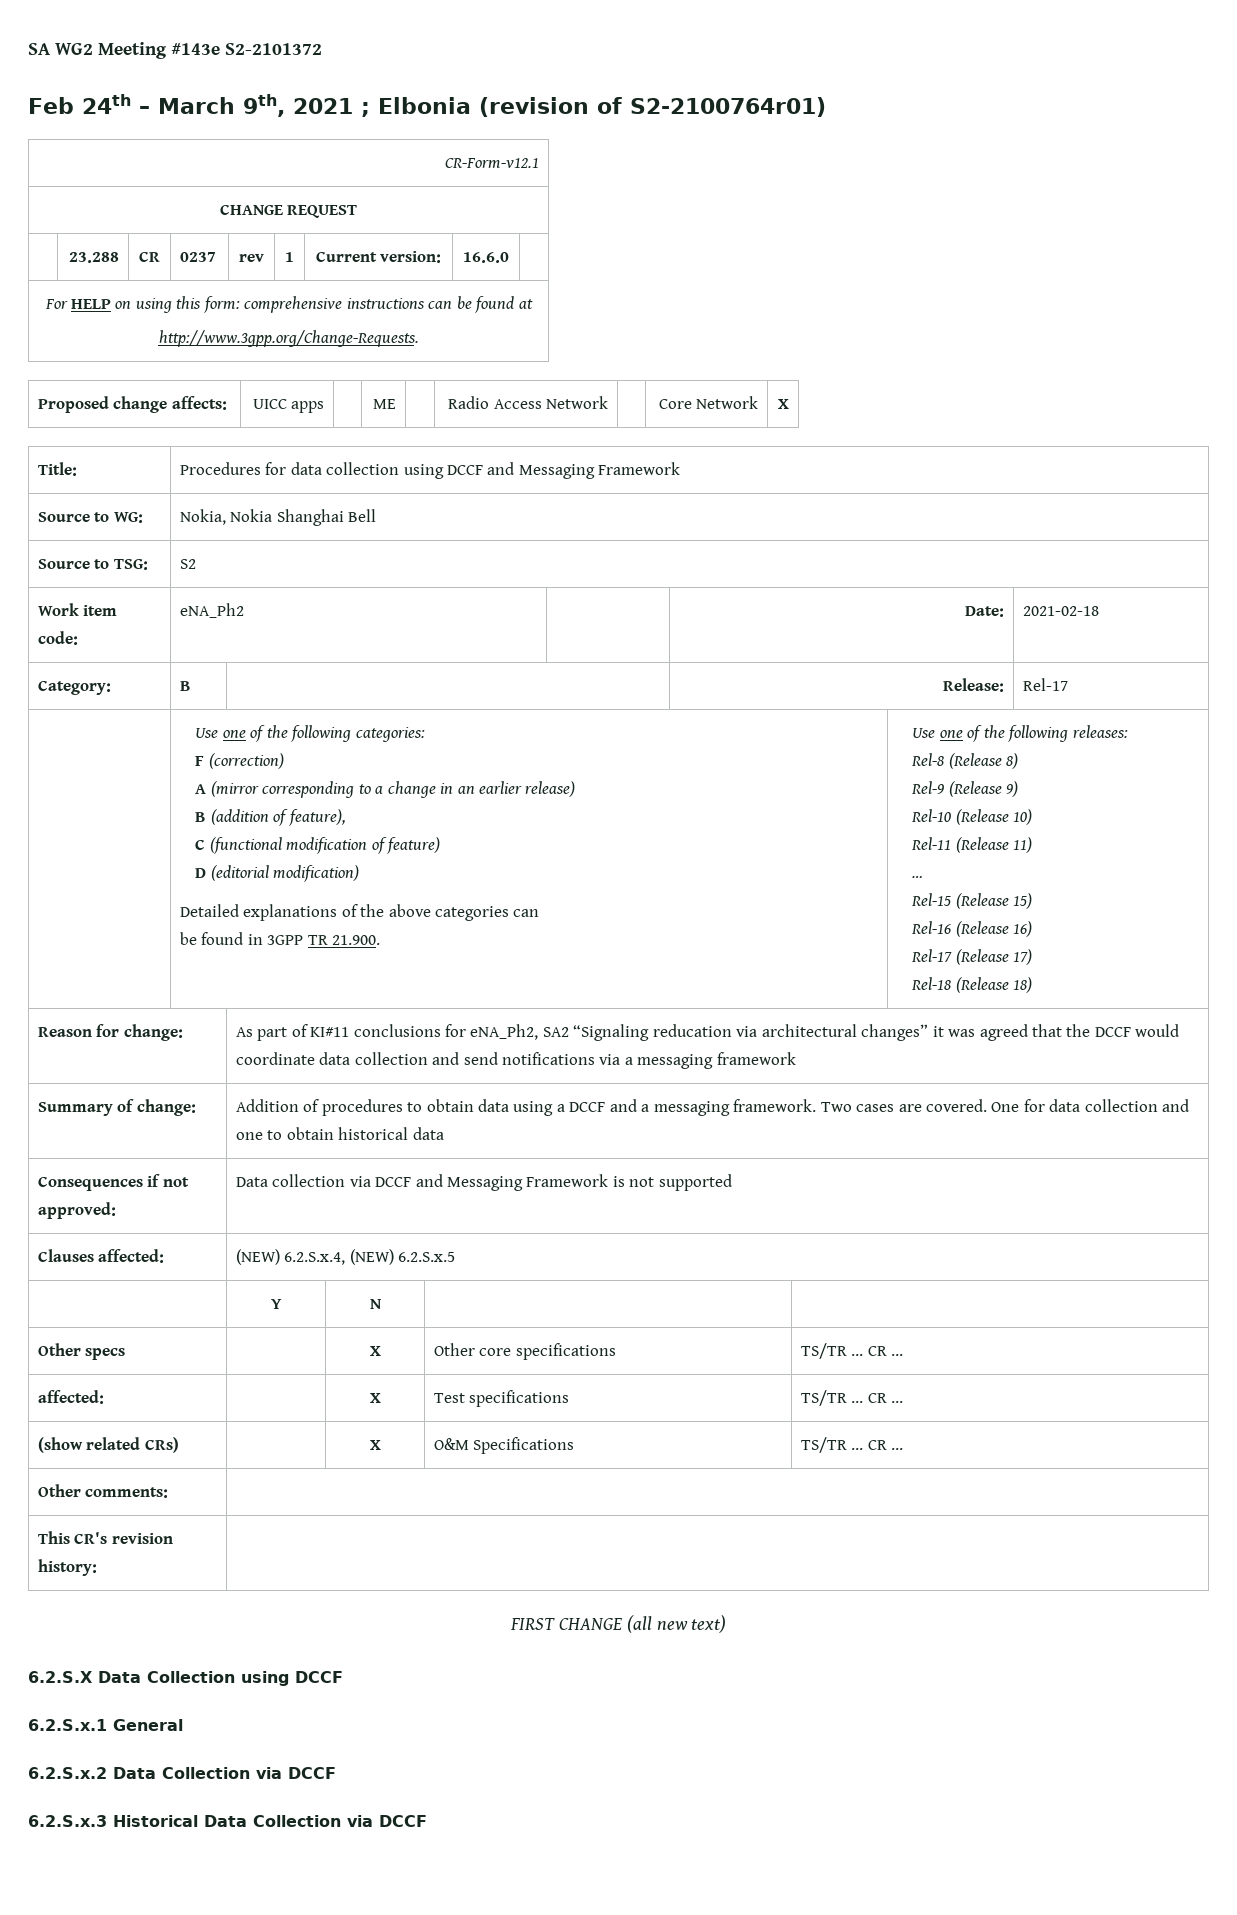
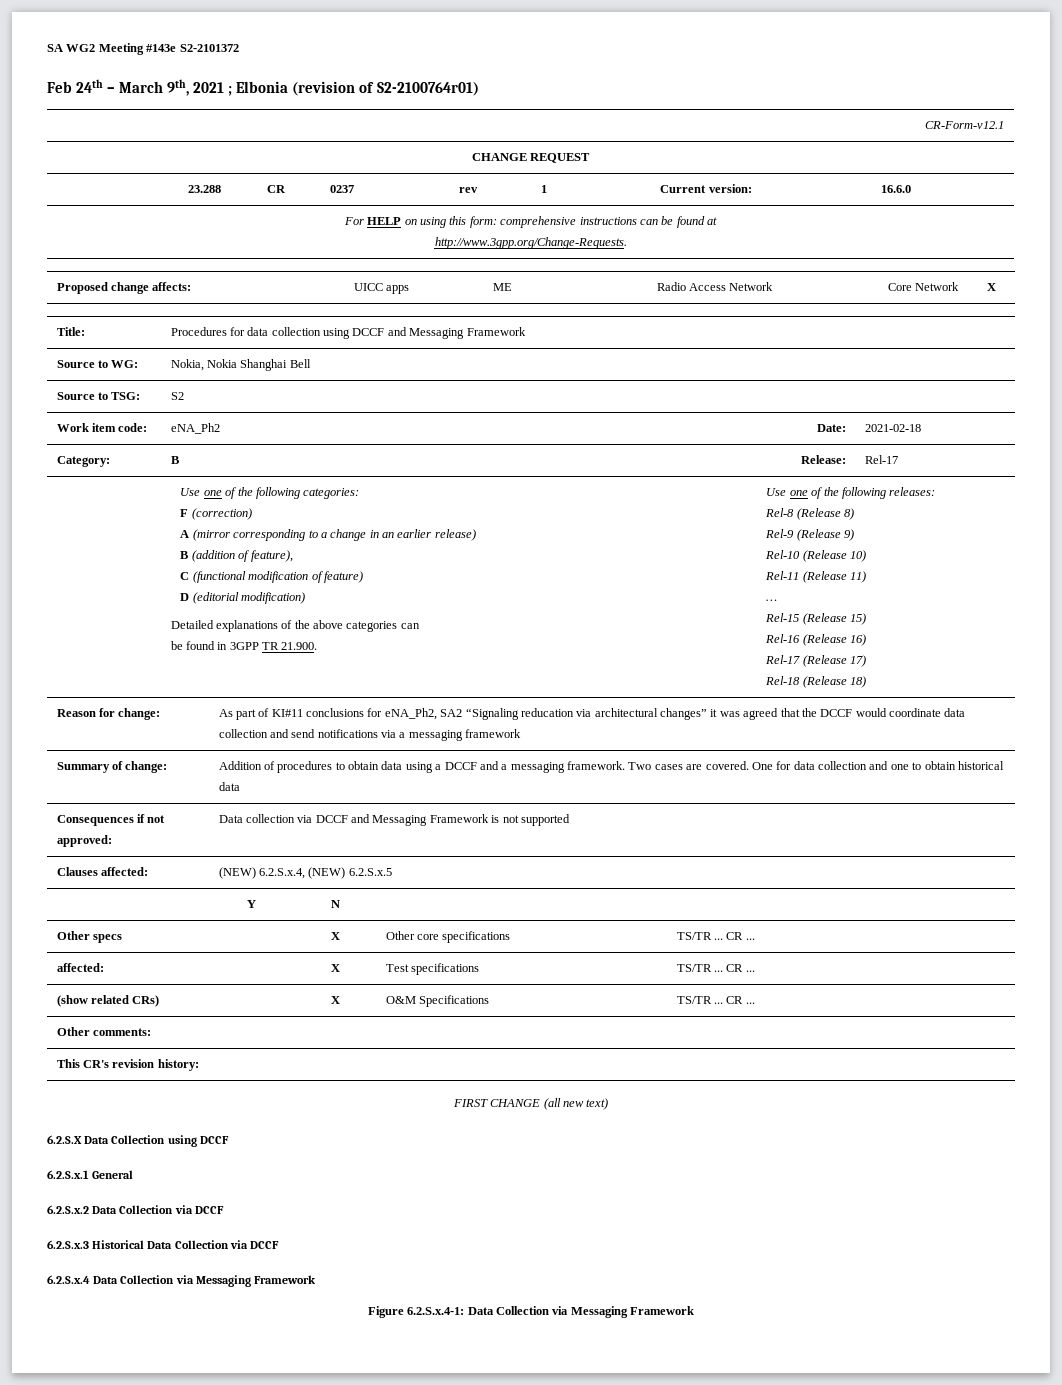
(427, 1821) none -> [47,1275,317,1287] [367,1306,695,1318] // 6.2.S.x.4 Data Collection via Messaging Framework // Figure 6.2.S.x.4-1: Data Collection via Messaging Framework

